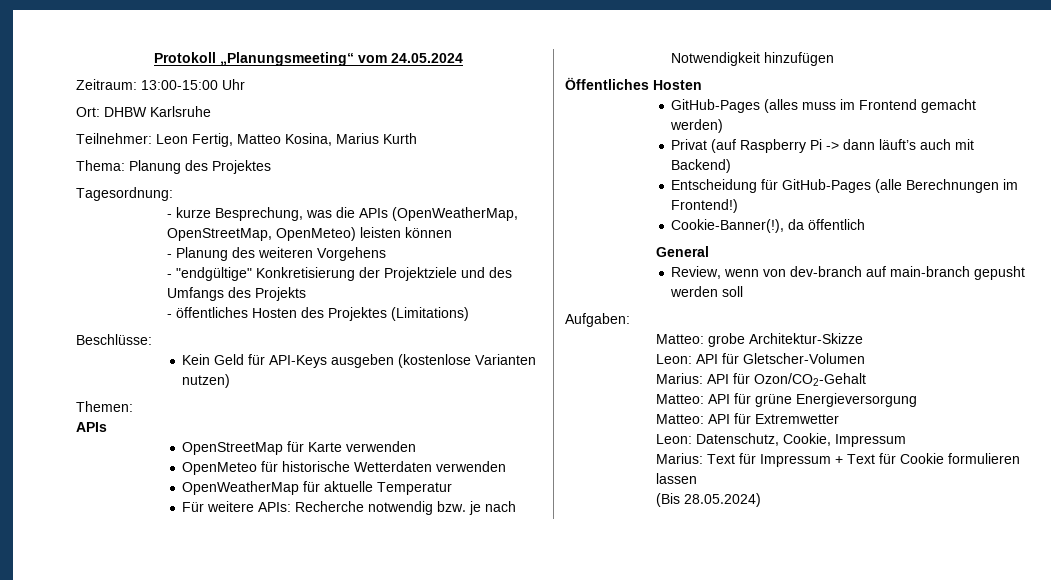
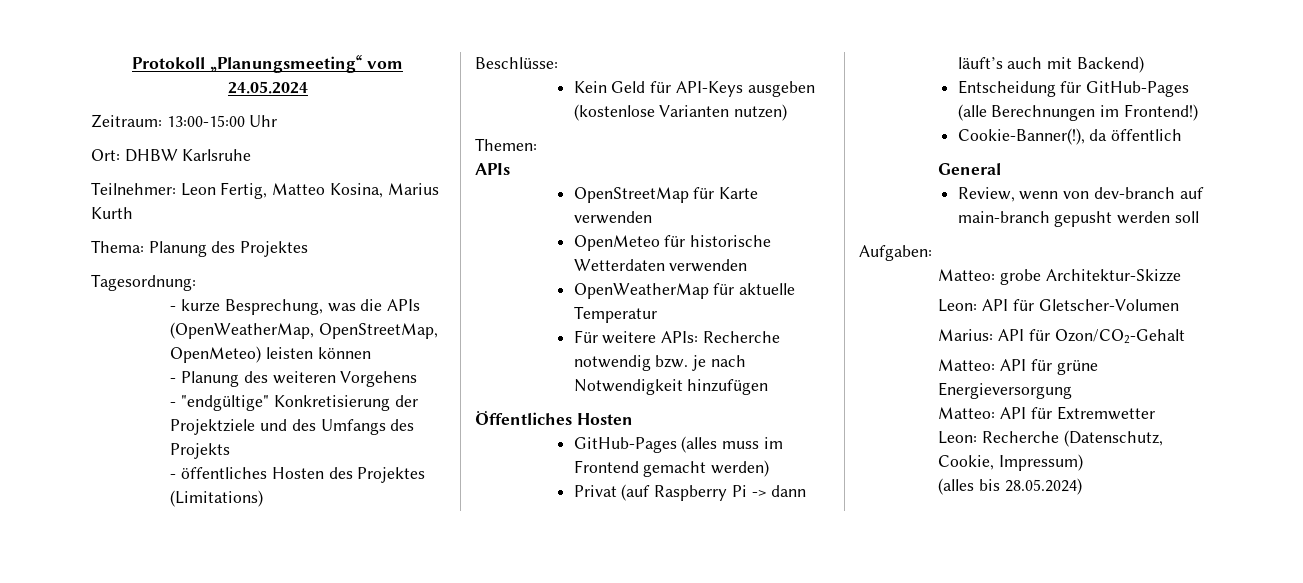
[695,433,906,447] [655,453,1020,467] [655,473,697,484] [655,493,680,507] Datenschutz, Cookie, Impressum // Marius: Text für Impressum + Text für Cookie formulieren lassen // (Bis -> [982,430,1163,447] [938,454,1084,471] [938,478,1001,495] Recherche (Datenschutz, Cookie, Impressum) // (alles bis

